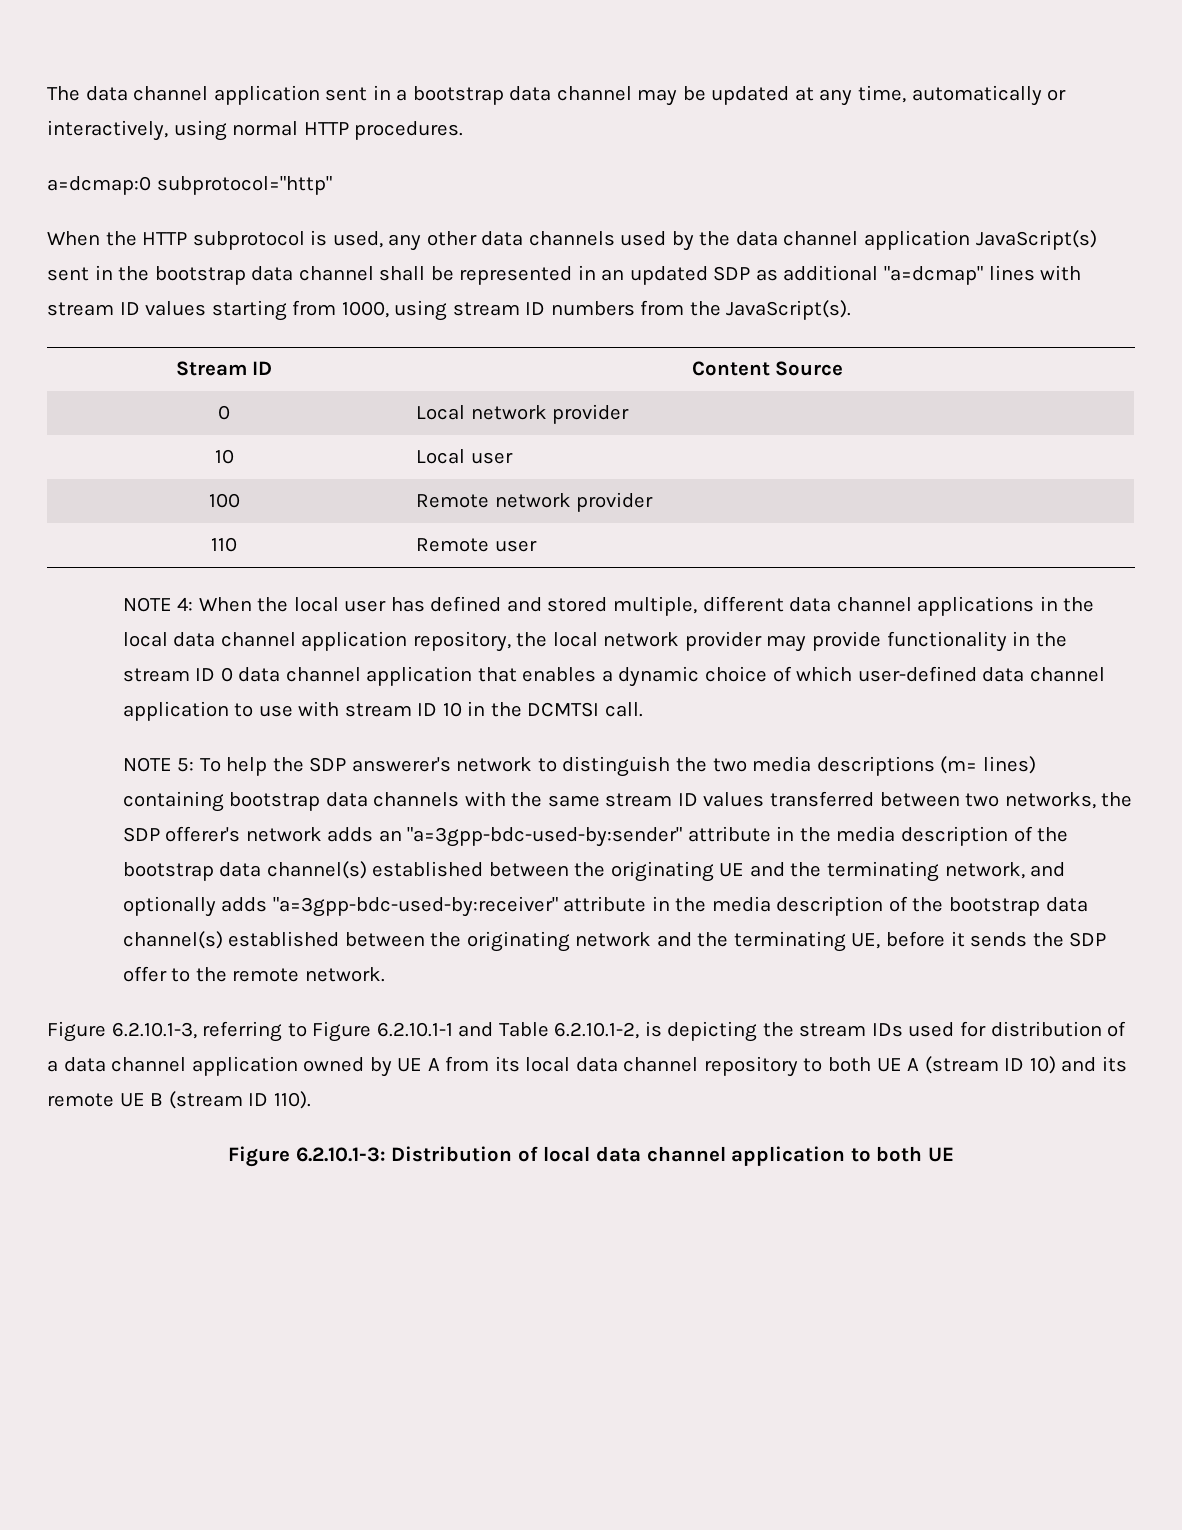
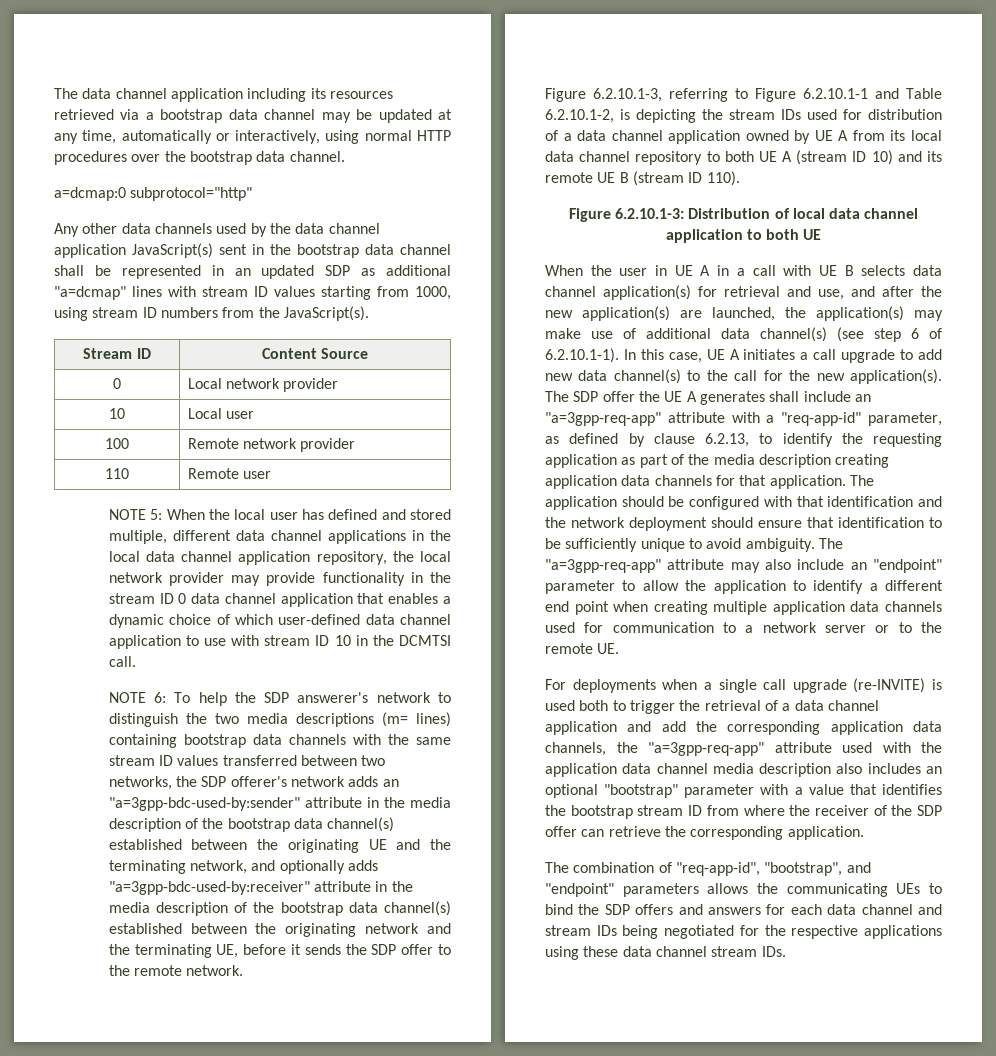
[325,85,391,101] sent in -> [247,88,393,102] [54,109,140,120] including its resources retrieved via
[354,121,464,140] [47,176,332,195] [47,230,422,251] procedures. // a=dcmap:0 subprotocol="http" // When the HTTP subprotocol is used, any -> [54,151,345,165] [54,187,253,201] [54,223,79,237] procedures over the bootstrap data channel. // a=dcmap:0 subprotocol="http" // Any
[177,597,194,611] 4: -> [150,509,163,520] 5:
[177,758,195,772] 5: -> [154,692,167,703] 6:
(954, 1154) none -> [545,265,942,276] [545,285,942,300] [545,306,943,321] [545,327,942,342] [545,348,943,363] [545,369,943,384] [545,391,871,405] [545,412,942,426] [545,433,942,447] [545,454,890,468] [545,475,874,489] [545,496,942,510] [545,517,942,531] [545,538,843,552] [545,559,942,573] [545,580,943,594] [545,601,942,615] [545,622,942,633] [545,643,620,654] [545,678,942,693] [545,700,879,714] [545,721,942,735] [545,742,942,756] [545,763,942,777] [545,784,942,798] [545,805,942,819] [545,826,864,840] [545,862,871,876] [545,883,943,897] [545,904,942,915] [545,925,942,939] [545,946,786,960] // When the user in UE A in a call with UE B selects data channel application(s) for retrieval and use, and after the new application(s) are launched, the application(s) may make use of additional data channel(s) (see step 6 of 6.2.10.1-1). In this case, UE A initiates a call upgrade to add new data channel(s) to the call for the new application(s). The SDP offer the UE A generates shall include an "a=3gpp-req-app" attribute with a "req-app-id" parameter, as defined by clause 6.2.13, to identify the requesting application as part of the media description creating application data channels for that application. The application should be configured with that identification and the network deployment should ensure that identification to be sufficiently unique to avoid ambiguity. The "a=3gpp-req-app" attribute may also include an "endpoint" parameter to allow the application to identify a different end point when creating multiple application data channels used for communication to a network server or to the remote UE. // For deployments when a single call upgrade (re-INVITE) is used both to trigger the retrieval of a data channel application and add the corresponding application data channels, the "a=3gpp-req-app" attribute used with the application data channel media description also includes an optional "bootstrap" parameter with a value that identifies the bootstrap stream ID from where the receiver of the SDP offer can retrieve the corresponding application. // The combination of "req-app-id", "bootstrap", and "endpoint" parameters allows the communicating UEs to bind the SDP offers and answers for each data channel and stream IDs being negotiated for the respective applications using these data channel stream IDs.

